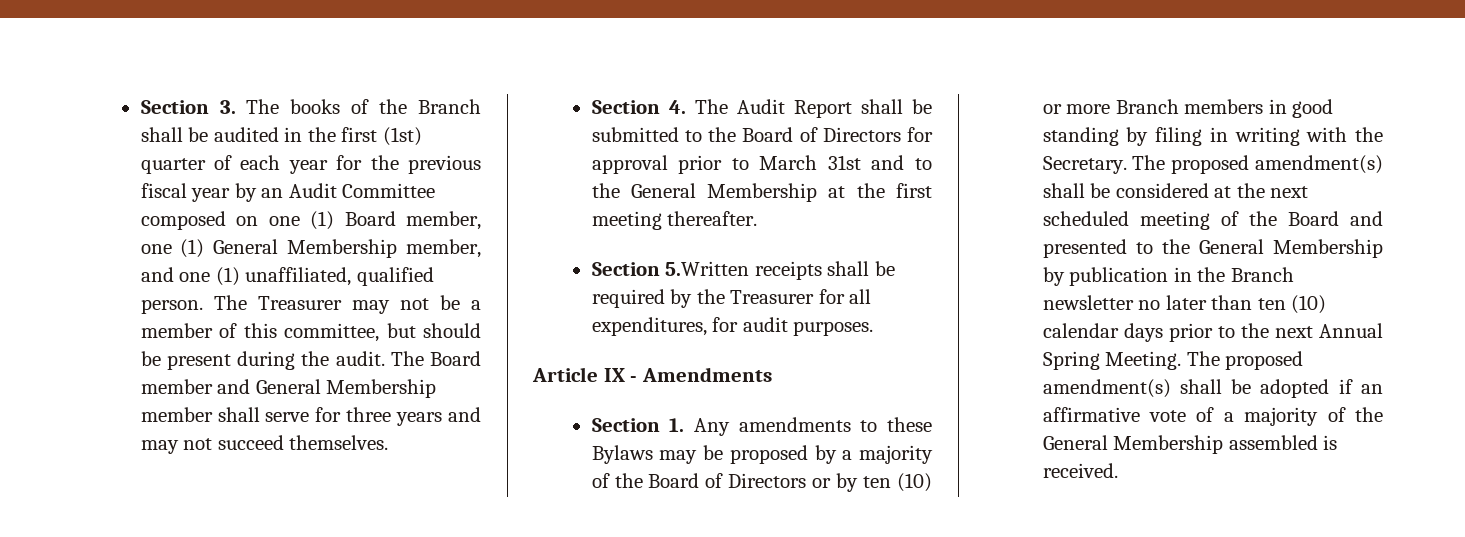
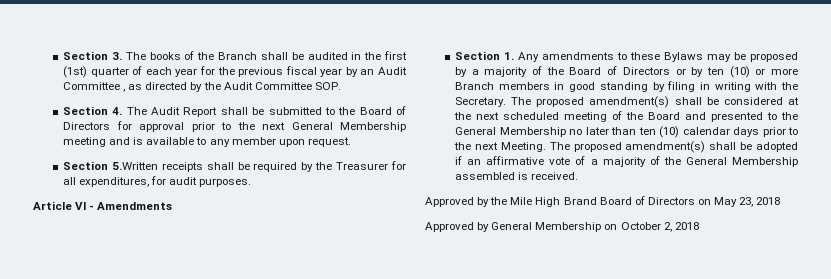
[140,211,481,230] [140,239,482,258] [140,267,434,286] [140,295,481,314] [140,323,481,342] [140,351,482,370] [140,379,437,398] [140,407,482,426] [140,435,389,454] composed on one (1) Board member, one (1) General Membership member, and one (1) unaffiliated, qualified person. The Treasurer may not be a member of this committee, but should be present during the audit. The Board member and General Membership member shall serve for three years and may not succeed themselves. -> [123,82,341,92] , as directed by the Audit Committee SOP.
[759,155,932,170] [591,183,932,202] [591,211,758,230] March 31st and to the General Membership at the first meeting thereafter. -> [237,122,406,132] [63,137,351,147] the next General Membership meeting and is available to any member upon request.
[603,368,625,382] IX -> [75,202,87,210] VI
[1042,267,1294,286] [1042,295,1134,310] by publication in the Branch newsletter -> (566, 132) none
[1319,323,1383,338] [1042,351,1100,370] Annual Spring -> (498, 146) none
(1118, 470) none -> [425,196,781,207] [425,222,699,232] // Approved by the Mile High Brand Board of Directors on May 23, 2018 // Approved by General Membership on October 2, 2018

